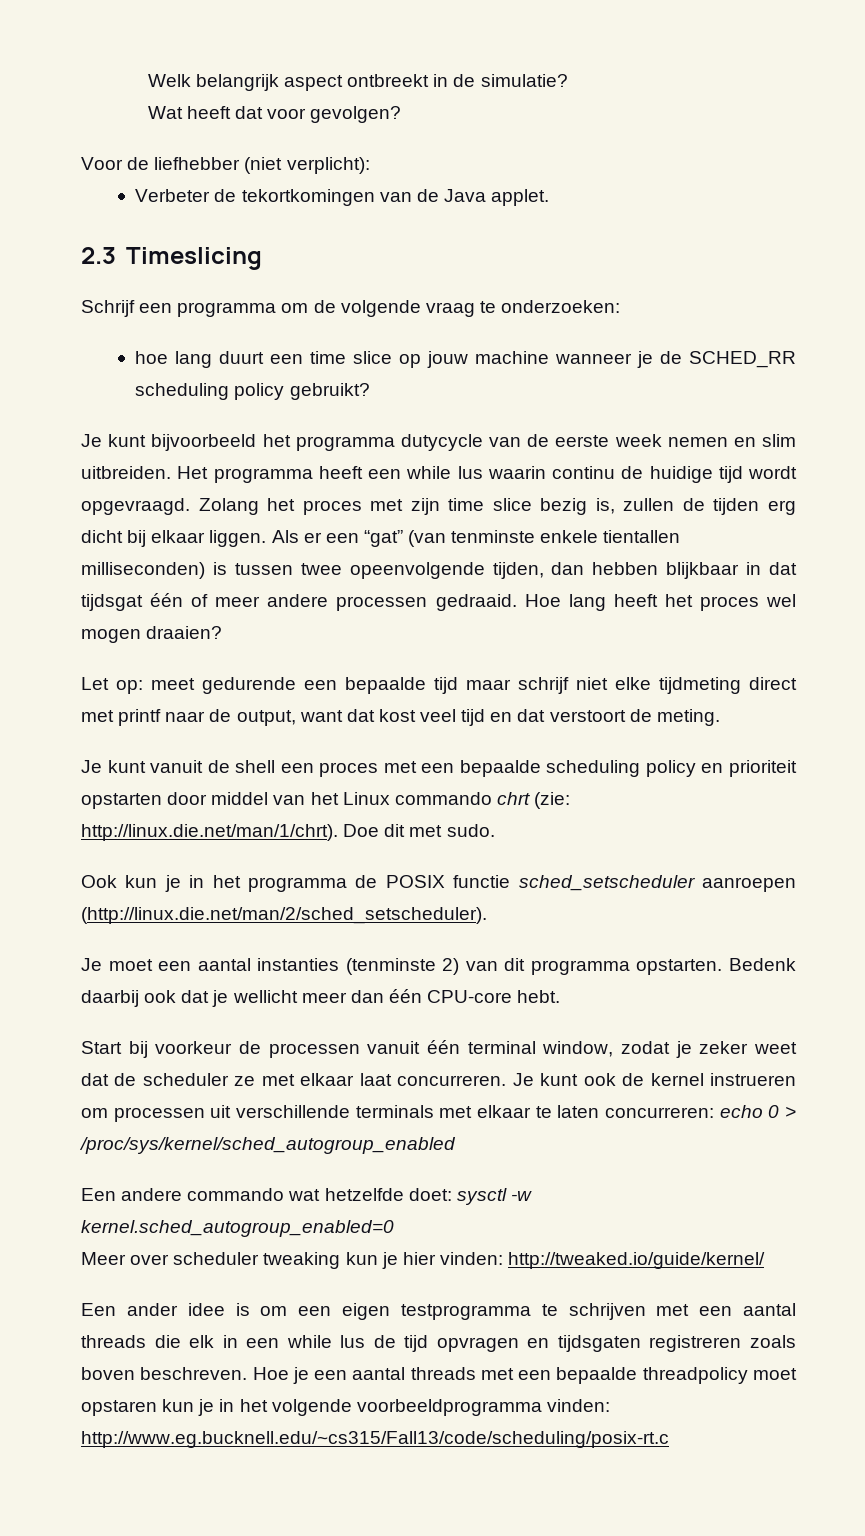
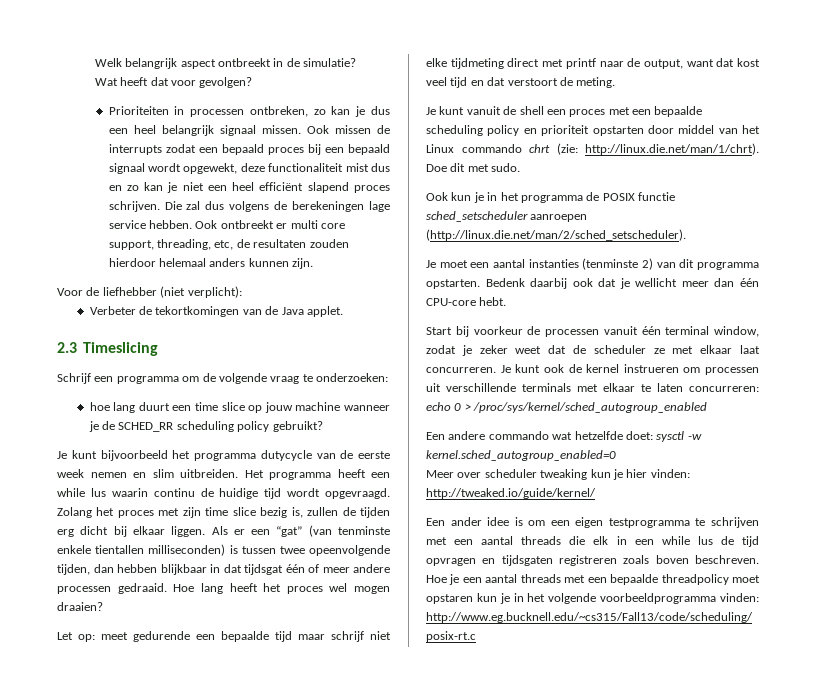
(402, 114) none -> [108,106,390,117] [108,125,390,136] [108,144,390,155] [108,163,390,174] [108,182,390,193] [108,201,390,212] [108,220,345,229] [108,239,349,250] [108,258,314,269] // Prioriteiten in processen ontbreken, zo kan je dus een heel belangrijk signaal missen. Ook missen de interrupts zodat een bepaald proces bij een bepaald signaal wordt opgewekt, deze functionaliteit mist dus en zo kan je niet een heel efficiënt slapend proces schrijven. Die zal dus volgens de berekeningen lage service hebben. Ook ontbreekt er multi core support, threading, etc, de resultaten zouden hierdoor helemaal anders kunnen zijn.

